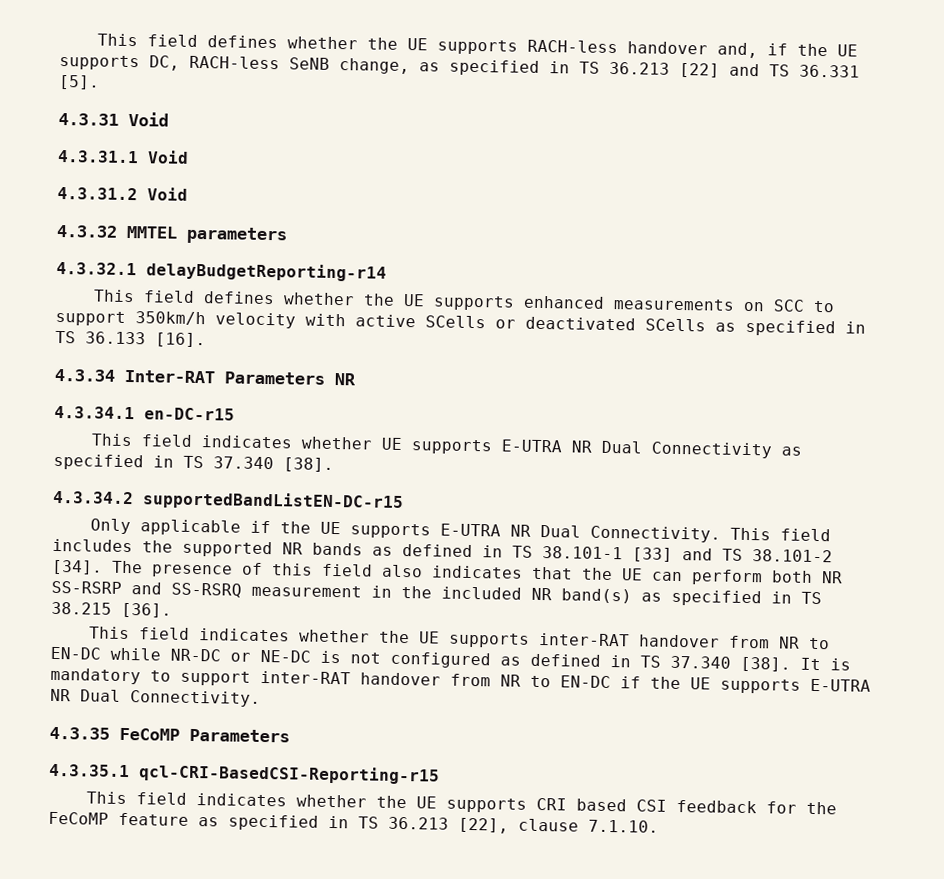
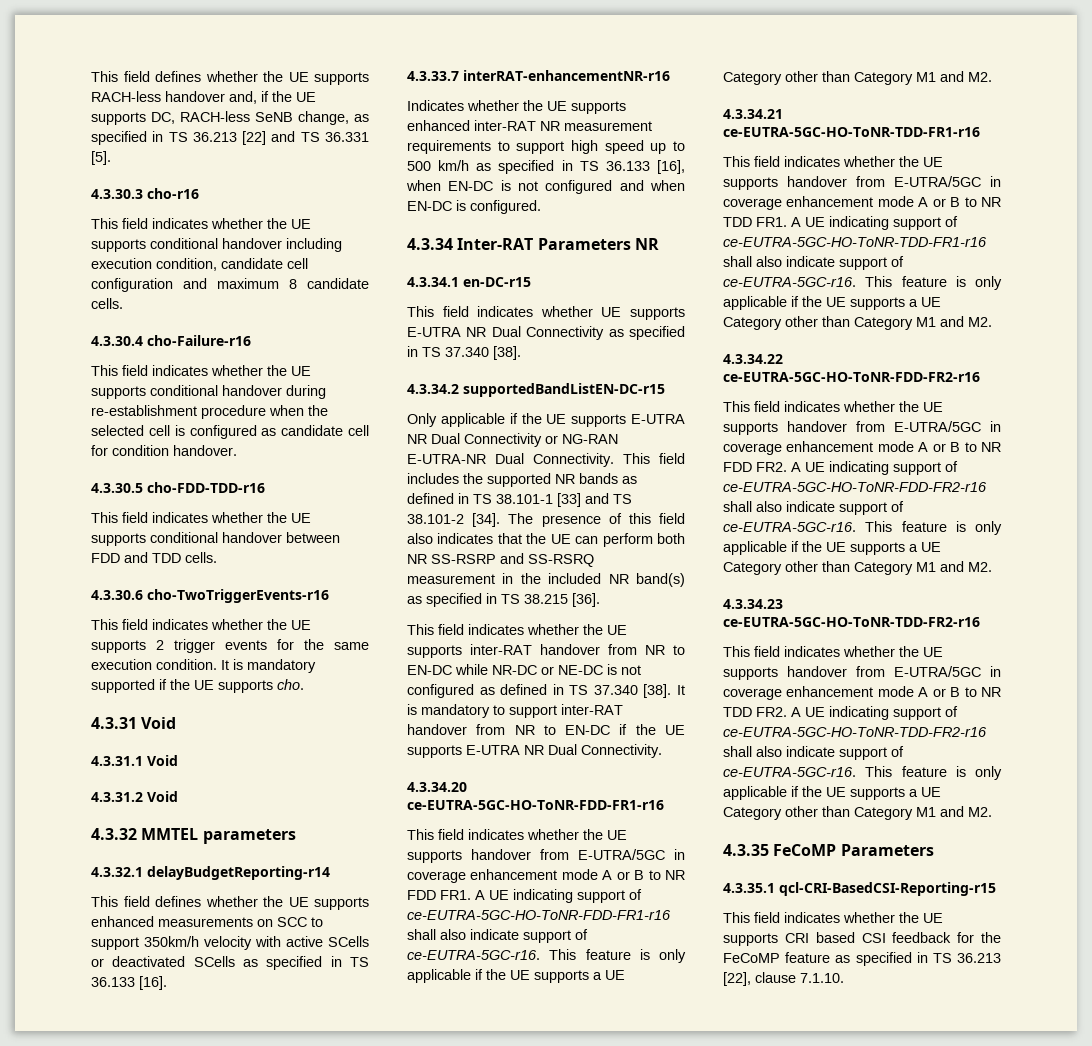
(100, 82) none -> [91,188,199,199] [91,218,311,229] [91,238,342,252] [91,258,308,271] [91,278,369,292] [91,298,123,309] [91,335,251,346] [91,365,311,376] [91,385,326,399] [91,405,328,419] [91,425,369,439] [91,445,237,456] [91,482,265,493] [91,512,311,523] [91,532,340,546] [91,552,217,563] [91,589,329,603] [91,619,311,630] [91,639,369,653] [91,659,316,673] [91,679,304,693] // 4.3.30.3 cho-r16 // This field indicates whether the UE supports conditional handover including execution condition, candidate cell configuration and maximum 8 candidate cells. // 4.3.30.4 cho-Failure-r16 // This field indicates whether the UE supports conditional handover during re-establishment procedure when the selected cell is configured as candidate cell for condition handover. // 4.3.30.5 cho-FDD-TDD-r16 // This field indicates whether the UE supports conditional handover between FDD and TDD cells. // 4.3.30.6 cho-TwoTriggerEvents-r16 // This field indicates whether the UE supports 2 trigger events for the same execution condition. It is mandatory supported if the UE supports cho.
(206, 340) none -> [407,70,670,81] [407,100,626,114] [407,120,652,131] [407,140,685,154] [407,160,685,174] [406,180,685,194] [407,200,541,214] // 4.3.33.7 interRAT-enhancementNR-r16 // Indicates whether the UE supports enhanced inter-RAT NR measurement requirements to support high speed up to 500 km/h as specified in TS 36.133 [16], when EN-DC is not configured and when EN-DC is configured.
(582, 531) none -> [464,433,618,447] [407,453,524,464] Connectivity or NG-RAN E-UTRA-NR Dual
(261, 698) none -> [407,782,467,792] [407,800,664,810] [407,829,627,840] [407,849,685,863] [407,869,685,883] [407,889,642,903] [407,910,671,920] [407,929,588,943] [407,949,686,963] [407,969,625,983] [723,71,992,85] [723,109,783,119] [723,127,980,137] [723,156,943,167] [723,176,1001,190] [723,196,1001,210] [723,216,958,230] [723,237,987,247] [723,256,904,270] [723,276,1002,290] [723,296,941,310] [723,316,992,330] [723,354,783,364] [723,372,980,382] [723,401,943,412] [723,421,1001,435] [723,441,1001,455] [723,461,958,475] [723,482,987,492] [723,501,904,515] [723,521,1002,535] [723,541,941,555] [723,561,992,575] [723,599,783,609] [723,617,980,627] [723,646,943,657] [723,666,1001,680] [723,686,1001,700] [723,706,958,720] [723,727,987,737] [723,746,904,760] [723,766,1002,780] [723,786,941,800] [723,806,992,820] // 4.3.34.20 ce-EUTRA-5GC-HO-ToNR-FDD-FR1-r16 // This field indicates whether the UE supports handover from E-UTRA/5GC in coverage enhancement mode A or B to NR FDD FR1. A UE indicating support of ce-EUTRA-5GC-HO-ToNR-FDD-FR1-r16 shall also indicate support of ce-EUTRA-5GC-r16. This feature is only applicable if the UE supports a UE Category other than Category M1 and M2. // 4.3.34.21 ce-EUTRA-5GC-HO-ToNR-TDD-FR1-r16 // This field indicates whether the UE supports handover from E-UTRA/5GC in coverage enhancement mode A or B to NR TDD FR1. A UE indicating support of ce-EUTRA-5GC-HO-ToNR-TDD-FR1-r16 shall also indicate support of ce-EUTRA-5GC-r16. This feature is only applicable if the UE supports a UE Category other than Category M1 and M2. // 4.3.34.22 ce-EUTRA-5GC-HO-ToNR-FDD-FR2-r16 // This field indicates whether the UE supports handover from E-UTRA/5GC in coverage enhancement mode A or B to NR FDD FR2. A UE indicating support of ce-EUTRA-5GC-HO-ToNR-FDD-FR2-r16 shall also indicate support of ce-EUTRA-5GC-r16. This feature is only applicable if the UE supports a UE Category other than Category M1 and M2. // 4.3.34.23 ce-EUTRA-5GC-HO-ToNR-TDD-FR2-r16 // This field indicates whether the UE supports handover from E-UTRA/5GC in coverage enhancement mode A or B to NR TDD FR2. A UE indicating support of ce-EUTRA-5GC-HO-ToNR-TDD-FR2-r16 shall also indicate support of ce-EUTRA-5GC-r16. This feature is only applicable if the UE supports a UE Category other than Category M1 and M2.

